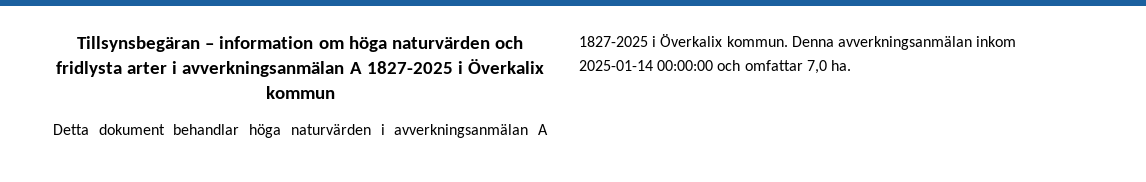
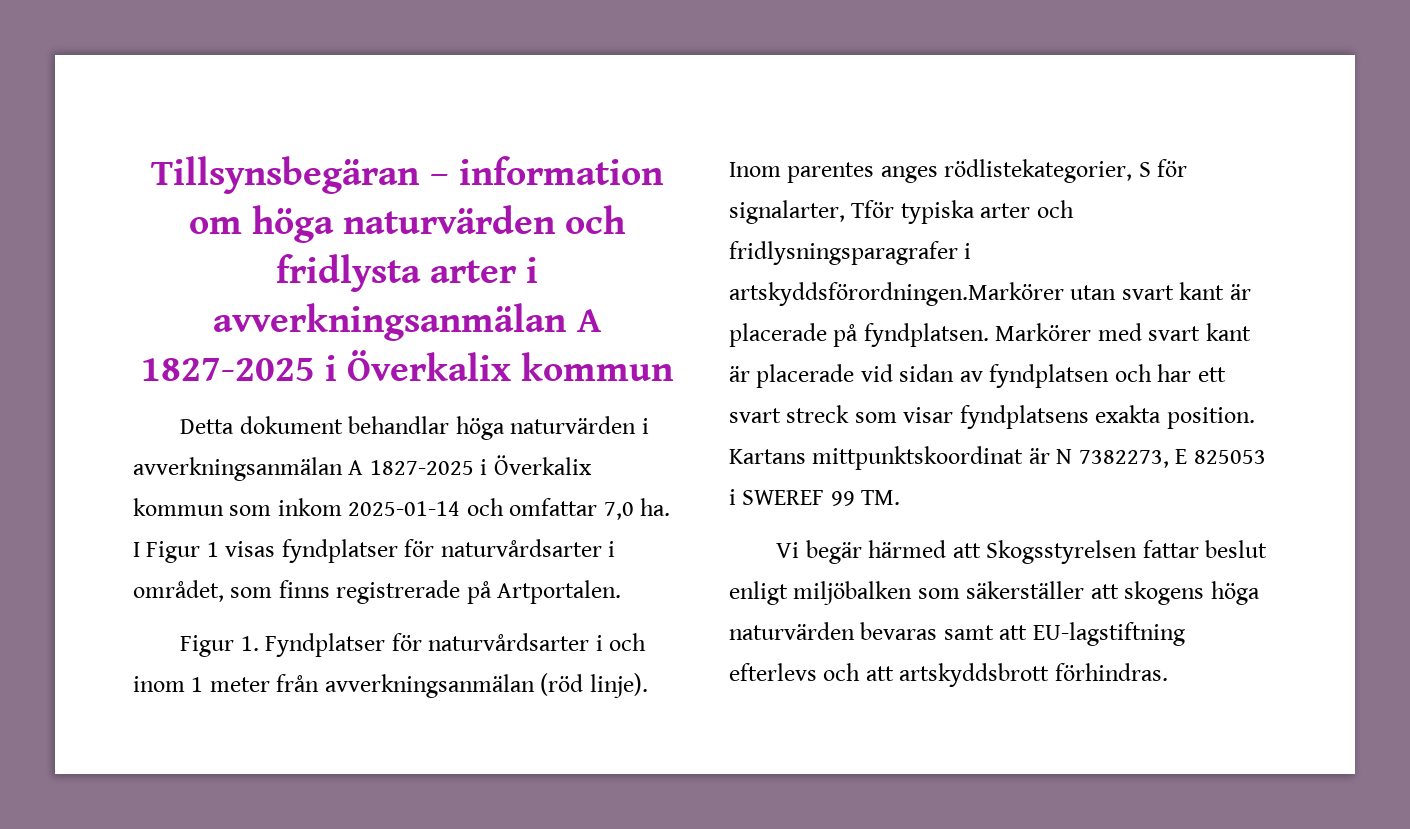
[726,36,972,50] kommun. Denna avverkningsanmälan -> [133,498,272,516] kommun som
[657,60,714,71] 00:00:00 -> (461, 508) none
(851, 65) none -> [133,539,616,563] [133,580,622,604] [180,633,647,657] [133,673,648,698] [729,159,1188,183] [729,200,1074,224] [729,241,972,265] [729,282,1251,306] [729,323,1251,347] [729,364,1226,388] [729,405,1255,429] [729,446,1266,470] [729,489,901,506] [776,540,1268,564] [729,581,1260,605] [729,622,1185,646] [729,663,1168,687] I Figur 1 visas fyndplatser för naturvårdsarter i området, som finns registrerade på Artportalen. // Figur 1. Fyndplatser för naturvårdsarter i och inom 1 meter från avverkningsanmälan (röd linje). Inom parentes anges rödlistekategorier, S för signalarter, Tför typiska arter och fridlysningsparagrafer i artskyddsförordningen.Markörer utan svart kant är placerade på fyndplatsen. Markörer med svart kant är placerade vid sidan av fyndplatsen och har ett svart streck som visar fyndplatsens exakta position. Kartans mittpunktskoordinat är N 7382273, E 825053 i SWEREF 99 TM. // Vi begär härmed att Skogsstyrelsen fattar beslut enligt miljöbalken som säkerställer att skogens höga naturvärden bevaras samt att EU-lagstiftning efterlevs och att artskyddsbrott förhindras.

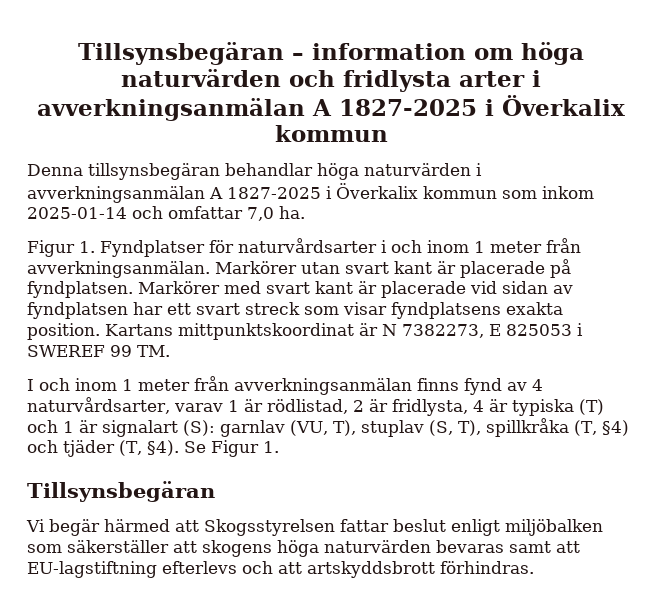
[180,416,343,434] Detta dokument -> [27,163,220,180] Denna tillsynsbegäran
[133,539,616,563] [133,580,622,604] I Figur 1 visas fyndplatser för naturvårdsarter i området, som finns registrerade på Artportalen. -> (305, 212) none
[324,673,648,698] [729,159,1188,183] [729,200,1074,224] [729,241,972,265] [729,282,1064,306] avverkningsanmälan (röd linje). Inom parentes anges rödlistekategorier, S för signalarter, Tför typiska arter och fridlysningsparagrafer i artskyddsförordningen.Markörer -> [27,261,297,278] avverkningsanmälan. Markörer
[1114,364,1152,382] och -> (128, 310) none
(901, 497) none -> [27,376,543,395] [27,397,604,416] [27,418,629,437] [27,440,279,457] [27,481,215,502] // I och inom 1 meter från avverkningsanmälan finns fynd av 4 naturvårdsarter, varav 1 är rödlistad, 2 är fridlysta, 4 är typiska (T) och 1 är signalart (S): garnlav (VU, T), stuplav (S, T), spillkråka (T, §4) och tjäder (T, §4). Se Figur 1. // Tillsynsbegäran

